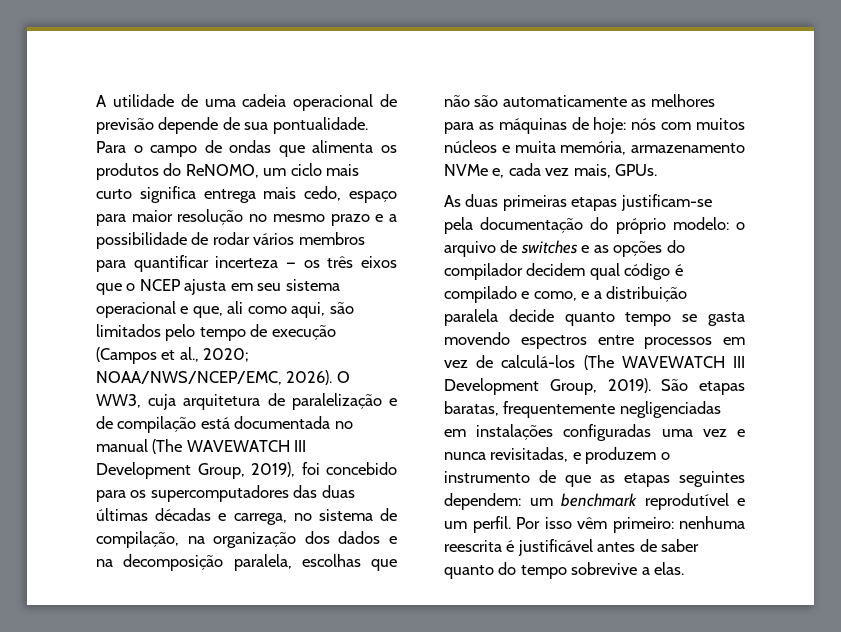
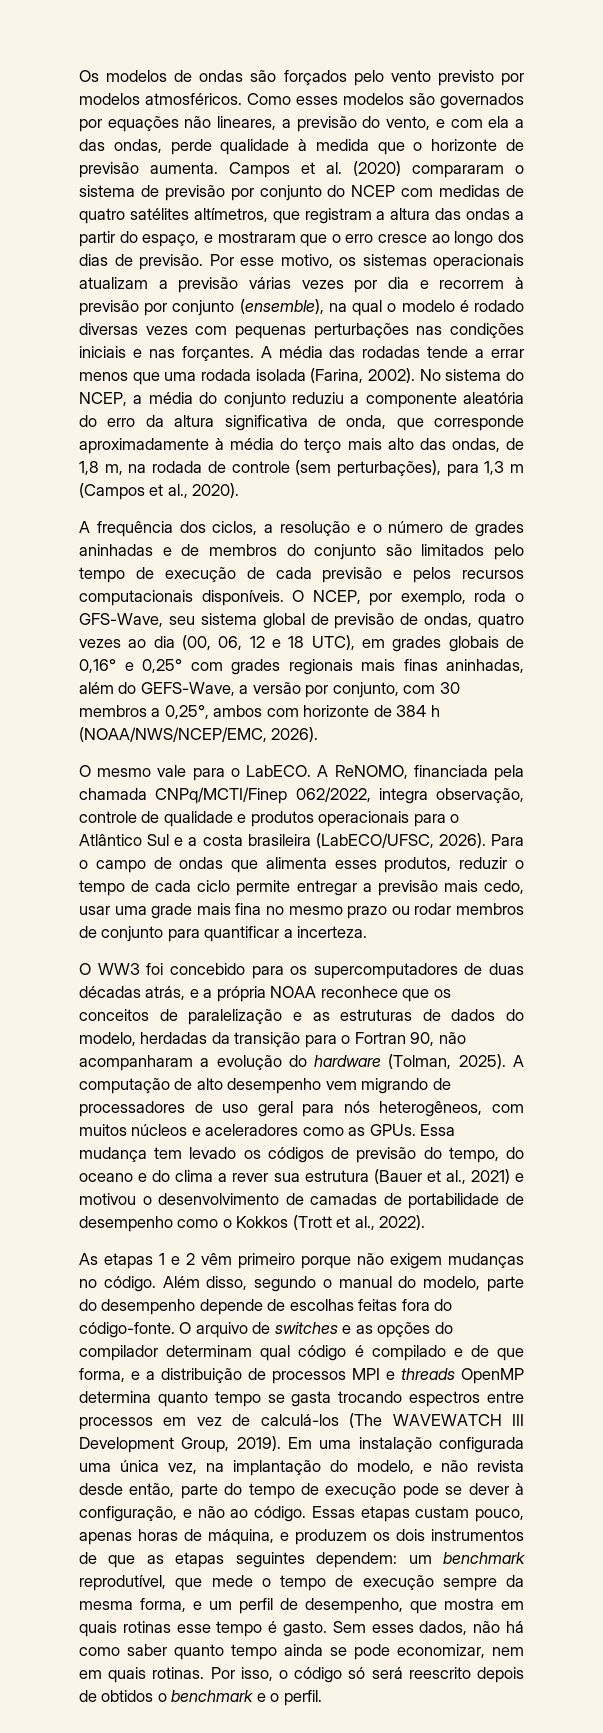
[96,94,397,111] [96,117,368,134] A utilidade de uma cadeia operacional de previsão depende de sua pontualidade. -> [79,70,524,86] [79,93,524,109] [79,116,525,132] [79,139,524,155] [79,161,524,178] [79,185,525,201] [79,208,525,224] [79,231,524,247] [79,254,524,270] [79,277,524,293] [79,299,524,316] [79,323,524,339] [79,346,524,361] [79,368,524,385] [79,392,524,408] [79,415,524,431] [79,438,524,454] [79,460,524,477] [79,483,240,500] [79,521,524,537] [79,544,524,560] [79,567,524,583] [79,590,524,606] [79,613,524,629] [79,635,524,652] [79,659,524,675] [79,682,460,698] [79,705,440,719] [79,727,319,742] [79,765,524,781] [79,787,524,804] [79,811,460,827] [79,833,486,848] Os modelos de ondas são forçados pelo vento previsto por modelos atmosféricos. Como esses modelos são governados por equações não lineares, a previsão do vento, e com ela a das ondas, perde qualidade à medida que o horizonte de previsão aumenta. Campos et al. (2020) compararam o sistema de previsão por conjunto do NCEP com medidas de quatro satélites altímetros, que registram a altura das ondas a partir do espaço, e mostraram que o erro cresce ao longo dos dias de previsão. Por esse motivo, os sistemas operacionais atualizam a previsão várias vezes por dia e recorrem à previsão por conjunto (ensemble), na qual o modelo é rodado diversas vezes com pequenas perturbações nas condições iniciais e nas forçantes. A média das rodadas tende a errar menos que uma rodada isolada (Farina, 2002). No sistema do NCEP, a média do conjunto reduziu a componente aleatória do erro da altura significativa de onda, que corresponde aproximadamente à média do terço mais alto das ondas, de 1,8 m, na rodada de controle (sem perturbações), para 1,3 m (Campos et al., 2020). // A frequência dos ciclos, a resolução e o número de grades aninhadas e de membros do conjunto são limitados pelo tempo de execução de cada previsão e pelos recursos computacionais disponíveis. O NCEP, por exemplo, roda o GFS-Wave, seu sistema global de previsão de ondas, quatro vezes ao dia (00, 06, 12 e 18 UTC), em grades globais de 0,16° e 0,25° com grades regionais mais finas aninhadas, além do GEFS-Wave, a versão por conjunto, com 30 membros a 0,25°, ambos com horizonte de 384 h (NOAA/NWS/NCEP/EMC, 2026). // O mesmo vale para o LabECO. A ReNOMO, financiada pela chamada CNPq/MCTI/Finep 062/2022, integra observação, controle de qualidade e produtos operacionais para o Atlântico Sul e a costa brasileira (LabECO/UFSC, 2026).
[381,145,397,153] [96,163,360,180] [96,186,398,203] [96,209,398,226] [96,232,365,249] [96,255,397,272] [96,279,340,295] [96,301,354,318] [96,324,336,341] [96,347,250,364] [96,370,350,385] [96,393,398,410] [96,416,353,433] [96,439,307,454] [96,462,295,479] os produtos do ReNOMO, um ciclo mais curto significa entrega mais cedo, espaço para maior resolução no mesmo prazo e a possibilidade de rodar vários membros para quantificar incerteza — os três eixos que o NCEP ajusta em seu sistema operacional e que, ali como aqui, são limitados pelo tempo de execução (Campos et al., 2020; NOAA/NWS/NCEP/EMC, 2026). O WW3, cuja arquitetura de paralelização e de compilação está documentada no manual (The WAVEWATCH III Development Group, 2019), -> [334,857,524,873] [79,880,524,896] [79,903,525,919] [79,926,368,942] [79,963,140,975] esses produtos, reduzir o tempo de cada ciclo permite entregar a previsão mais cedo, usar uma grade mais fina no mesmo prazo ou rodar membros de conjunto para quantificar a incerteza. // O WW3
[293,485,355,498] [96,508,397,525] [96,531,397,548] [96,554,397,571] [444,94,715,107] [444,117,745,134] [444,140,745,155] [444,163,658,178] [444,194,712,211] [444,217,745,234] das duas últimas décadas e carrega, no sistema de compilação, na organização dos dados e na decomposição paralela, escolhas que não são automaticamente as melhores para as máquinas de hoje: nós com muitos núcleos e muita memória, armazenamento NVMe e, cada vez mais, GPUs. // As duas primeiras etapas justificam-se pela documentação do próprio modelo: o -> [464,963,524,975] [79,986,451,1002] [79,1009,524,1025] [79,1032,466,1048] [79,1054,524,1071] [79,1078,451,1094] [79,1101,524,1117] [79,1124,456,1136] [79,1147,524,1163] [79,1169,524,1184] [79,1193,524,1209] [79,1215,426,1232] [79,1253,524,1269] [79,1276,524,1292] [79,1299,453,1315] [79,1322,192,1338] de duas décadas atrás, e a própria NOAA reconhece que os conceitos de paralelização e as estruturas de dados do modelo, herdadas da transição para o Fortran 90, não acompanharam a evolução do hardware (Tolman, 2025). A computação de alto desempenho vem migrando de processadores de uso geral para nós heterogêneos, com muitos núcleos e aceleradores como as GPUs. Essa mudança tem levado os códigos de previsão do tempo, do oceano e do clima a rever sua estrutura (Bauer et al., 2021) e motivou o desenvolvimento de camadas de portabilidade de desempenho como o Kokkos (Trott et al., 2022). // As etapas 1 e 2 vêm primeiro porque não exigem mudanças no código. Além disso, segundo o manual do modelo, parte do desempenho depende de escolhas feitas fora do código-fonte. O
[526,263,586,276] decidem -> [166,1345,253,1357] determinam
[533,286,688,302] [444,309,554,326] como, e a distribuição paralela decide -> [470,1345,524,1361] [79,1368,524,1384] [79,1391,151,1403] de que forma, e a distribuição de processos MPI e threads OpenMP determina
[444,332,510,345] movendo -> [338,1391,403,1403] trocando
[661,379,745,395] [444,401,721,418] [444,424,745,441] [444,447,670,464] [444,471,530,483] São etapas baratas, frequentemente negligenciadas em instalações configuradas uma vez e nunca revisitadas, e produzem o instrumento -> [288,1437,524,1453] [79,1460,524,1476] [79,1483,524,1499] [79,1506,524,1522] [79,1529,524,1545] Em uma instalação configurada uma única vez, na implantação do modelo, e não revista desde então, parte do tempo de execução pode se dever à configuração, e não ao código. Essas etapas custam pouco, apenas horas de máquina, e produzem os dois instrumentos
[644,493,745,510] [444,516,745,533] [444,539,700,556] [444,562,685,579] reprodutível e um perfil. Por isso vêm primeiro: nenhuma reescrita é justificável antes de saber quanto do tempo sobrevive a elas. -> [79,1575,524,1591] [79,1598,524,1614] [79,1621,525,1637] [79,1644,524,1660] [79,1667,524,1683] [79,1690,322,1706] reprodutível, que mede o tempo de execução sempre da mesma forma, e um perfil de desempenho, que mostra em quais rotinas esse tempo é gasto. Sem esses dados, não há como saber quanto tempo ainda se pode economizar, nem em quais rotinas. Por isso, o código só será reescrito depois de obtidos o benchmark e o perfil.

